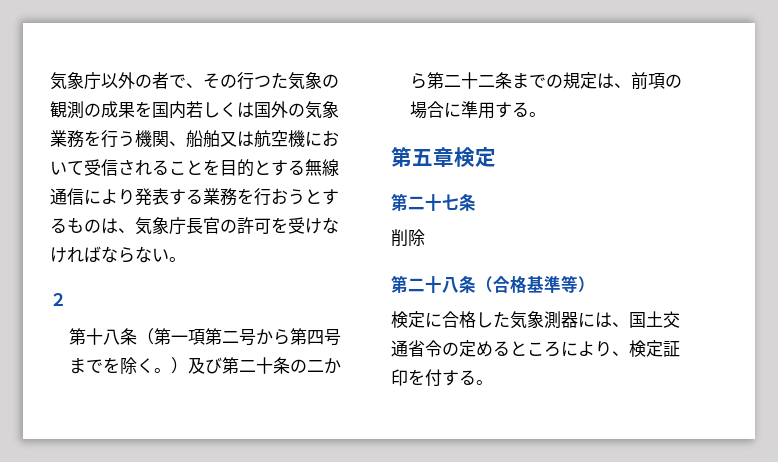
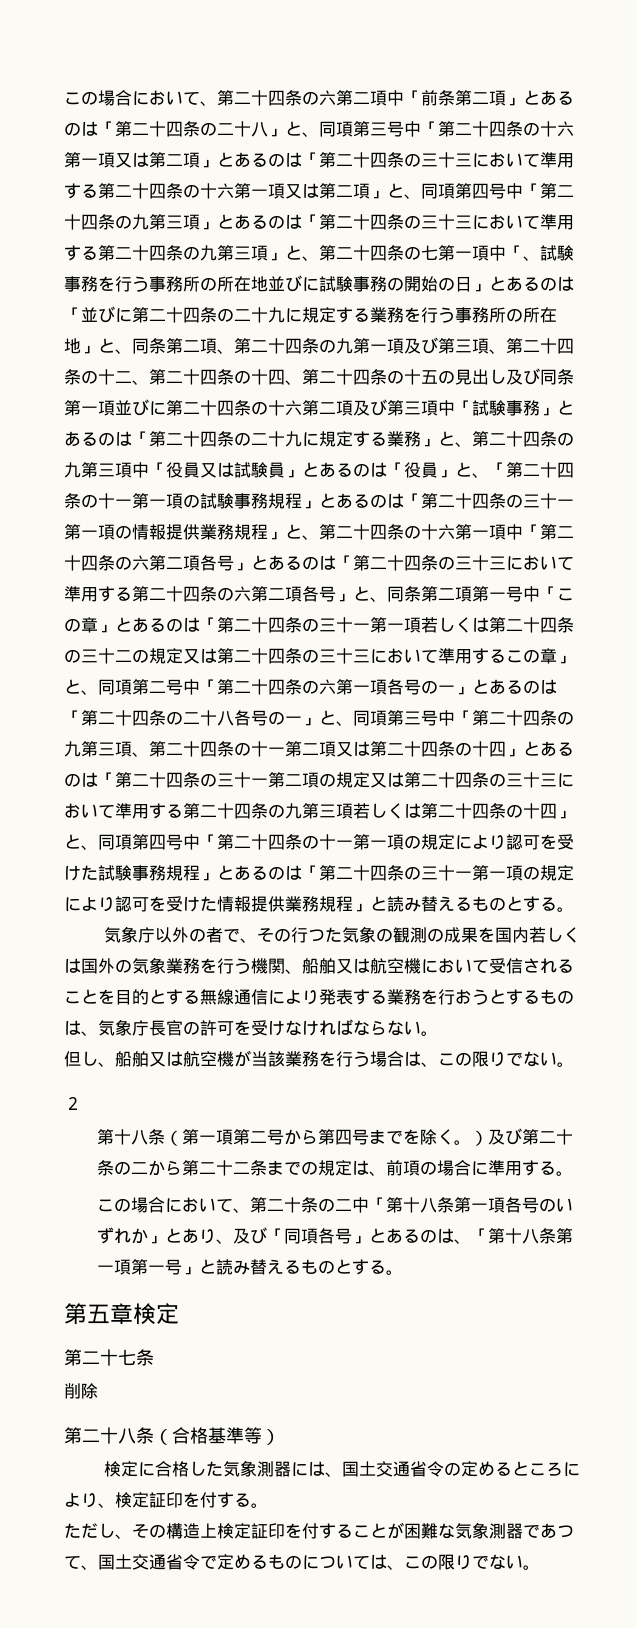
(50, 81) none -> [64,90,574,106] [64,121,574,137] [64,152,574,168] [64,183,574,199] [64,214,574,230] [64,245,574,261] [64,275,574,292] [64,306,557,323] [64,337,574,354] [64,368,574,385] [64,399,574,416] [64,431,574,447] [64,462,574,478] [64,493,574,509] [64,524,574,540] [64,555,574,571] [64,586,574,602] [64,617,574,633] [64,648,574,664] [64,679,557,695] [64,710,574,726] [64,741,574,757] [64,772,574,788] [64,803,574,819] [64,834,574,850] [64,865,574,881] [64,896,574,912] この場合において、第二十四条の六第二項中「前条第二項」とあるのは「第二十四条の二十八」と、同項第三号中「第二十四条の十六第一項又は第二項」とあるのは「第二十四条の三十三において準用する第二十四条の十六第一項又は第二項」と、同項第四号中「第二十四条の九第三項」とあるのは「第二十四条の三十三において準用する第二十四条の九第三項」と、第二十四条の七第一項中「、試験事務を行う事務所の所在地並びに試験事務の開始の日」とあるのは「並びに第二十四条の二十九に規定する業務を行う事務所の所在地」と、同条第二項、第二十四条の九第一項及び第三項、第二十四条の十二、第二十四条の十四、第二十四条の十五の見出し及び同条第一項並びに第二十四条の十六第二項及び第三項中「試験事務」とあるのは「第二十四条の二十九に規定する業務」と、第二十四条の九第三項中「役員又は試験員」とあるのは「役員」と、「第二十四条の十一第一項の試験事務規程」とあるのは「第二十四条の三十一第一項の情報提供業務規程」と、第二十四条の十六第一項中「第二十四条の六第二項各号」とあるのは「第二十四条の三十三において準用する第二十四条の六第二項各号」と、同条第二項第一号中「この章」とあるのは「第二十四条の三十一第一項若しくは第二十四条の三十二の規定又は第二十四条の三十三において準用するこの章」と、同項第二号中「第二十四条の六第一項各号の一」とあるのは「第二十四条の二十八各号の一」と、同項第三号中「第二十四条の九第三項、第二十四条の十一第二項又は第二十四条の十四」とあるのは「第二十四条の三十一第二項の規定又は第二十四条の三十三において準用する第二十四条の九第三項若しくは第二十四条の十四」と、同項第四号中「第二十四条の十一第一項の規定により認可を受けた試験事務規程」とあるのは「第二十四条の三十一第一項の規定により認可を受けた情報提供業務規程」と読み替えるものとする。 //
(186, 259) none -> [64,1050,574,1067] // 但し、船舶又は航空機が当該業務を行う場合は、この限りでない。
(547, 114) none -> [97,1197,574,1213] [97,1227,574,1244] [97,1259,404,1275] // この場合において、第二十条の二中「第十八条第一項各号のいずれか」とあり、及び「同項各号」とあるのは、「第十八条第一項第一号」と読み替えるものとする。
(493, 382) none -> [64,1522,574,1539] [64,1554,540,1570] // ただし、その構造上検定証印を付することが困難な気象測器であつて、国土交通省令で定めるものについては、この限りでない。

